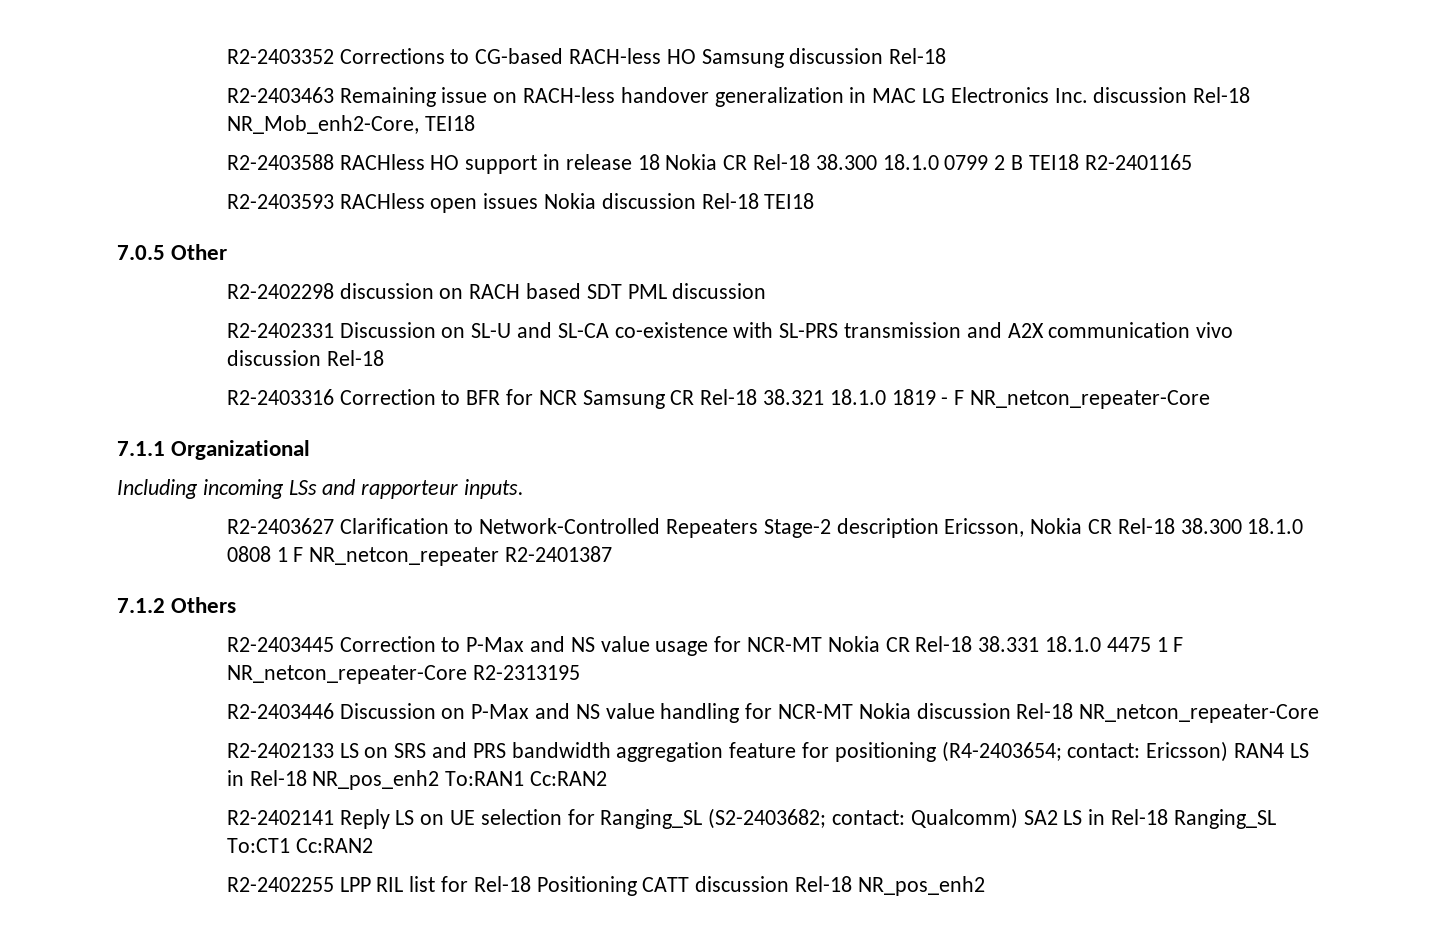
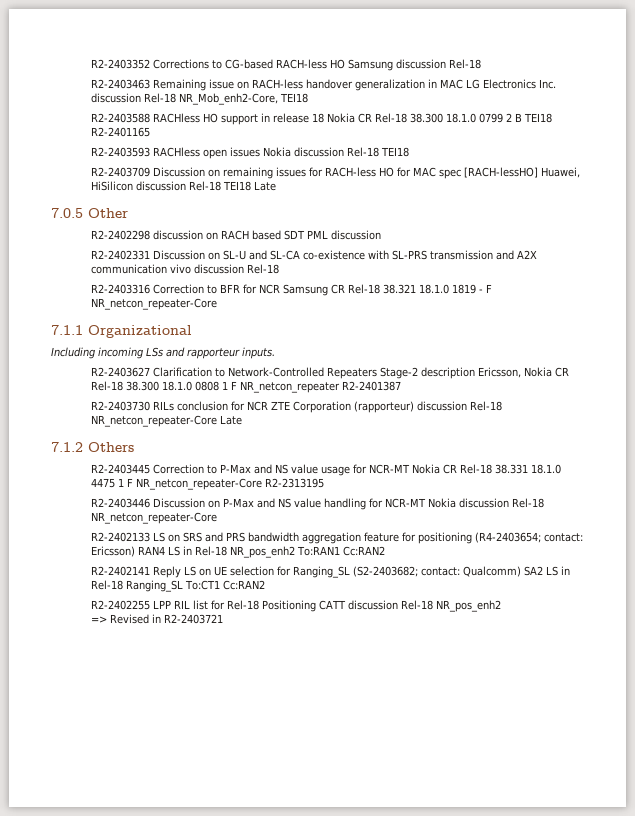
(815, 201) none -> [91,167,581,179] [91,181,277,191] // R2-2403709 Discussion on remaining issues for RACH-less HO for MAC spec [RACH-lessHO] Huawei, HiSilicon discussion Rel-18 TEI18 Late
(612, 554) none -> [91,401,503,413] [91,415,243,427] // R2-2403730 RILs conclusion for NCR ZTE Corporation (rapporteur) discussion Rel-18 NR_netcon_repeater-Core Late
(985, 886) none -> [91,614,224,624] // => Revised in R2-2403721

